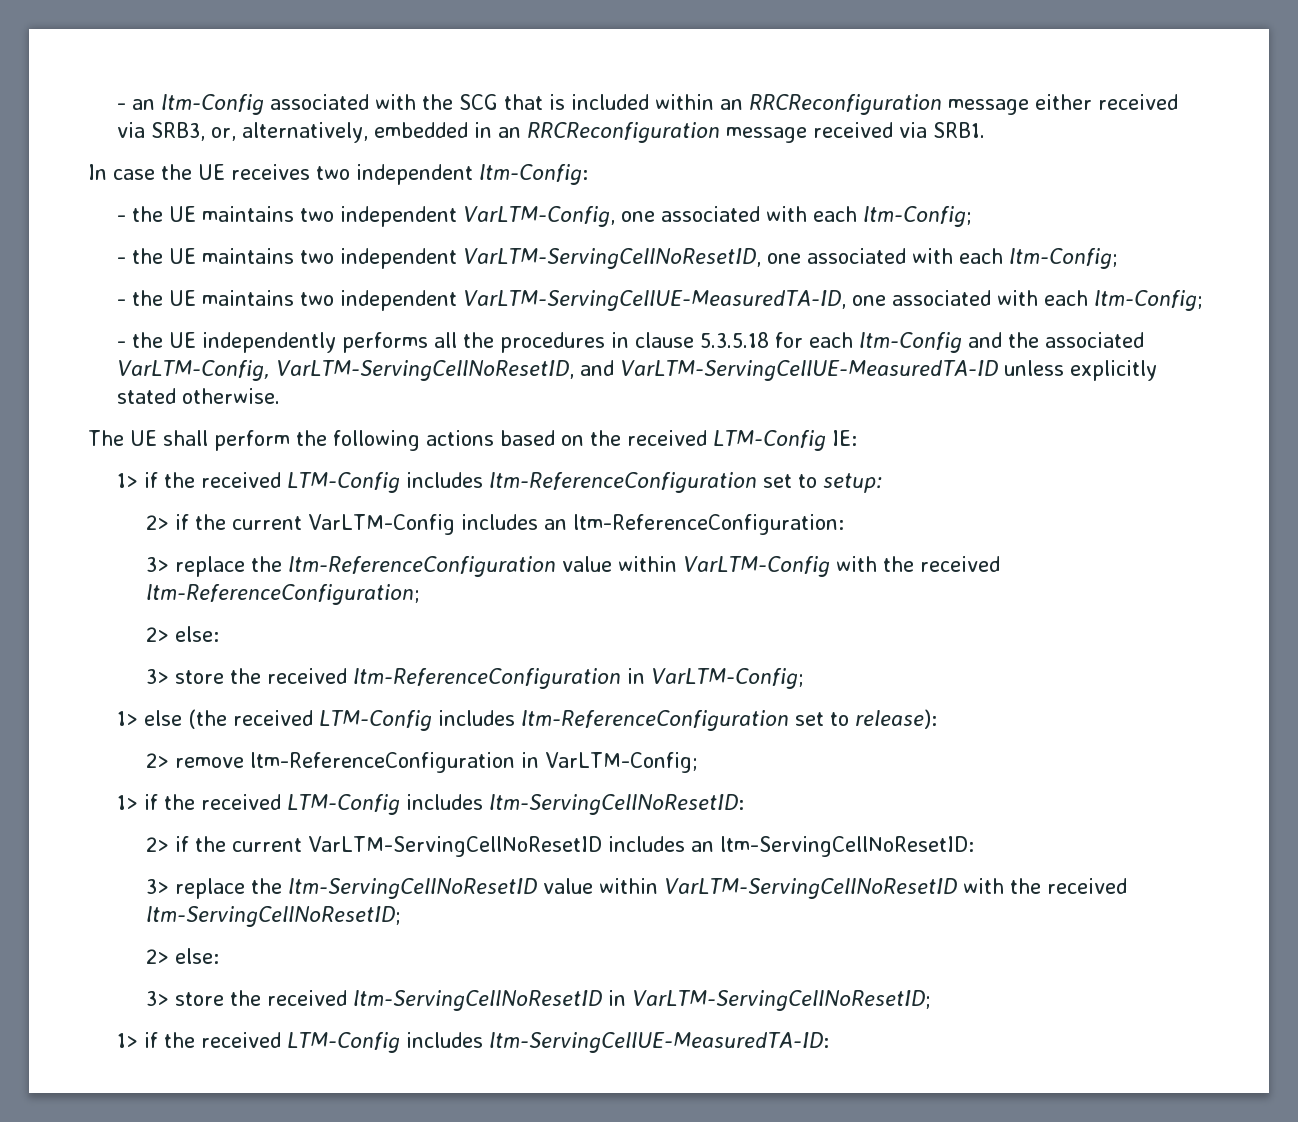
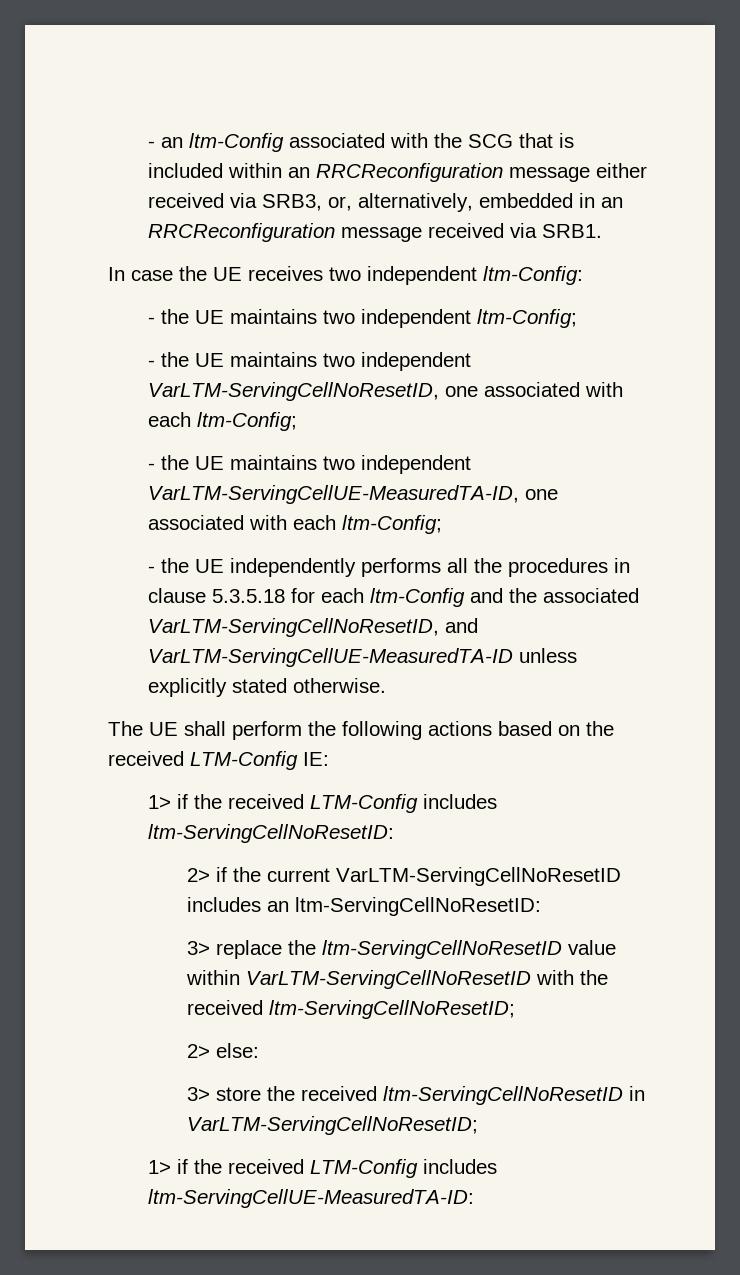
[462,206,857,227] VarLTM-Config, one associated with each -> (471, 318) none
[116,360,270,381] VarLTM-Config, -> (639, 595) none
[116,472,882,493] [145,514,844,535] [145,556,1000,577] [145,584,420,605] [145,626,219,642] [145,668,804,689] [116,709,937,731] [145,752,698,773] // 1> if the received LTM-Config includes ltm-ReferenceConfiguration set to setup: // 2> if the current VarLTM-Config includes an ltm-ReferenceConfiguration: // 3> replace the ltm-ReferenceConfiguration value within VarLTM-Config with the received ltm-ReferenceConfiguration; // 2> else: // 3> store the received ltm-ReferenceConfiguration in VarLTM-Config; // 1> else (the received LTM-Config includes ltm-ReferenceConfiguration set to release): // 2> remove ltm-ReferenceConfiguration in VarLTM-Config; -> (329, 759) none

